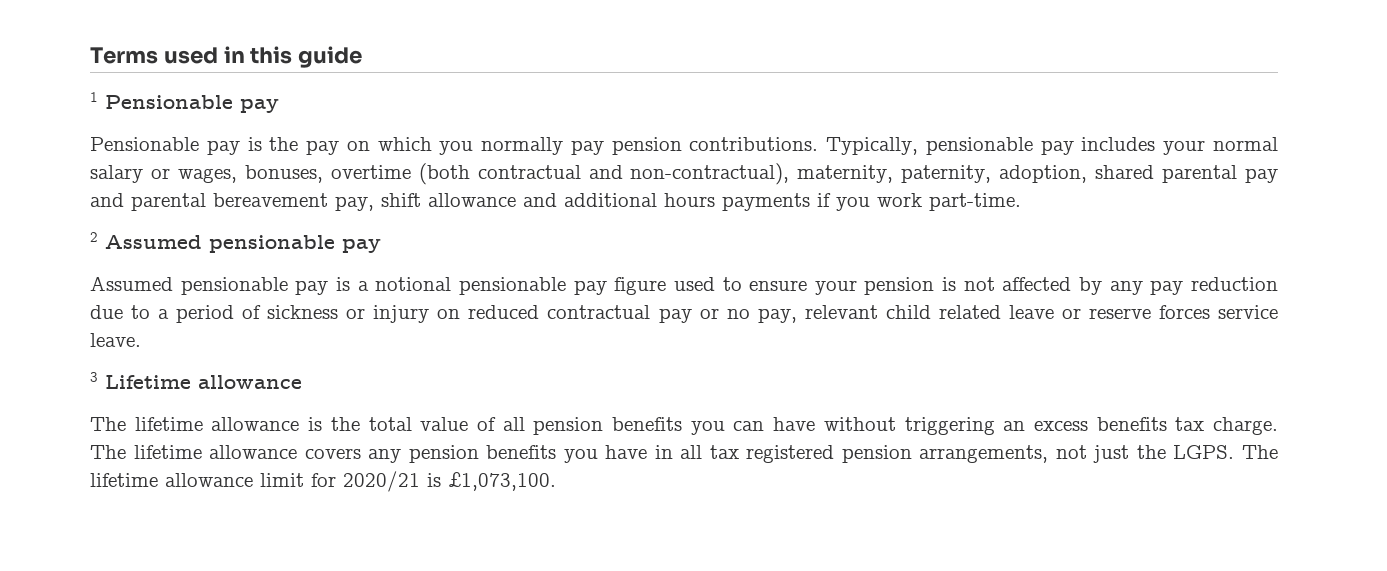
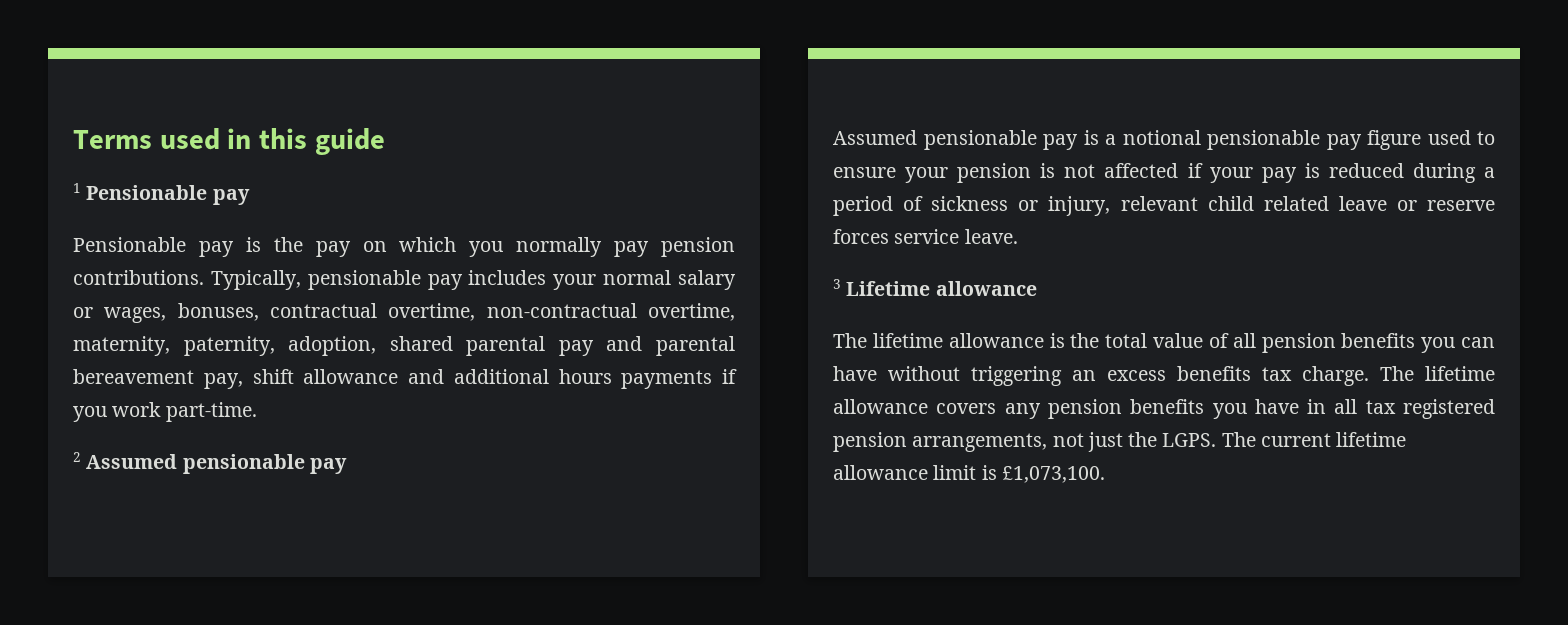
[330,163,790,185] overtime (both contractual and non-contractual), -> [270,303,735,321] contractual overtime, non-contractual overtime,
[1079,277,1278,295] [90,305,151,319] by any pay reduction due to -> [1187,163,1476,183] if your pay is reduced during
[373,305,797,323] injury on reduced contractual pay or no pay, -> [1048,196,1111,216] injury,
(1278, 452) none -> [1260,433,1331,447] current
[311,471,420,492] for 2020/21 -> (977, 472) none

